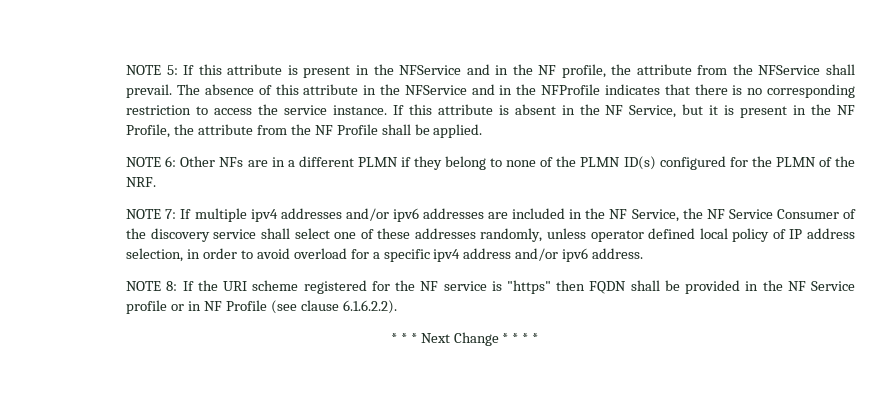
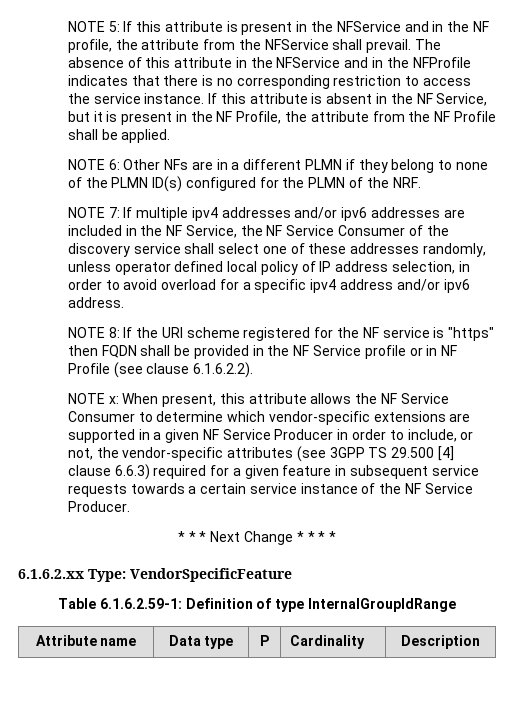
(397, 307) none -> [67,393,449,407] [67,411,471,425] [67,429,474,443] [67,446,454,462] [67,464,479,480] [67,483,473,497] [67,501,130,512] // NOTE x: When present, this attribute allows the NF Service Consumer to determine which vendor-specific extensions are supported in a given NF Service Producer in order to include, or not, the vendor-specific attributes (see 3GPP TS 29.500 [4] clause 6.6.3) required for a given feature in subsequent service requests towards a certain service instance of the NF Service Producer.
(539, 338) none -> [18,568,292,582] [58,598,456,612] [35,635,137,646] [168,635,234,649] [260,635,269,646] [289,635,365,649] [401,635,480,649] // 6.1.6.2.xx Type: VendorSpecificFeature // Table 6.1.6.2.59-1: Definition of type InternalGroupIdRange // Attribute name | Data type | P | Cardinality | Description

